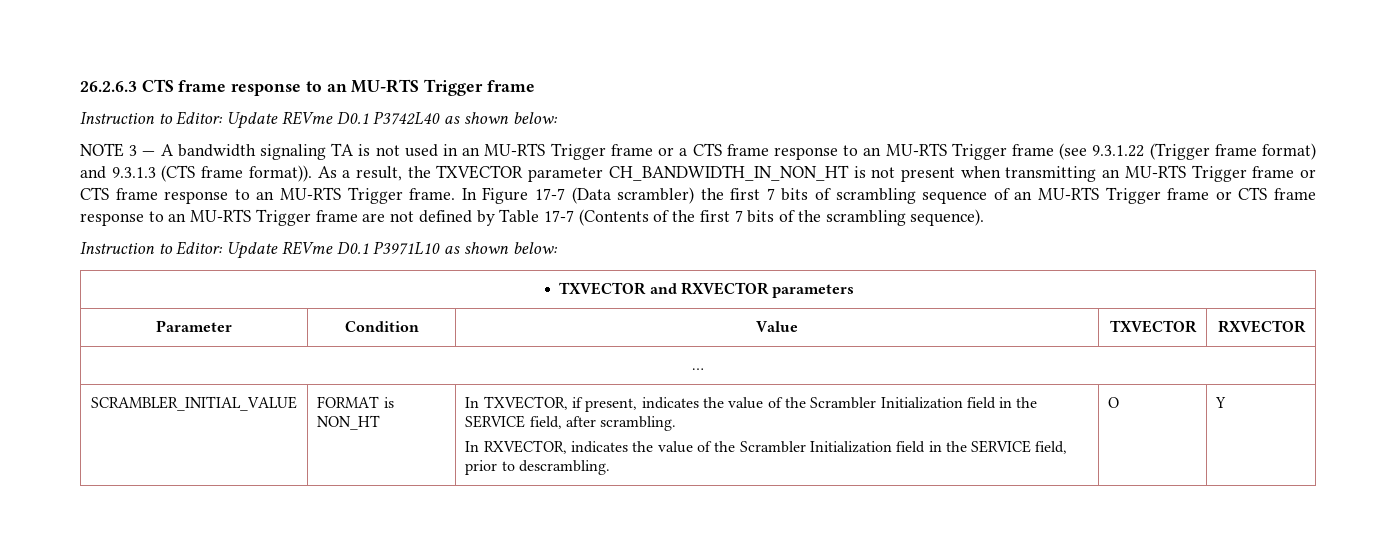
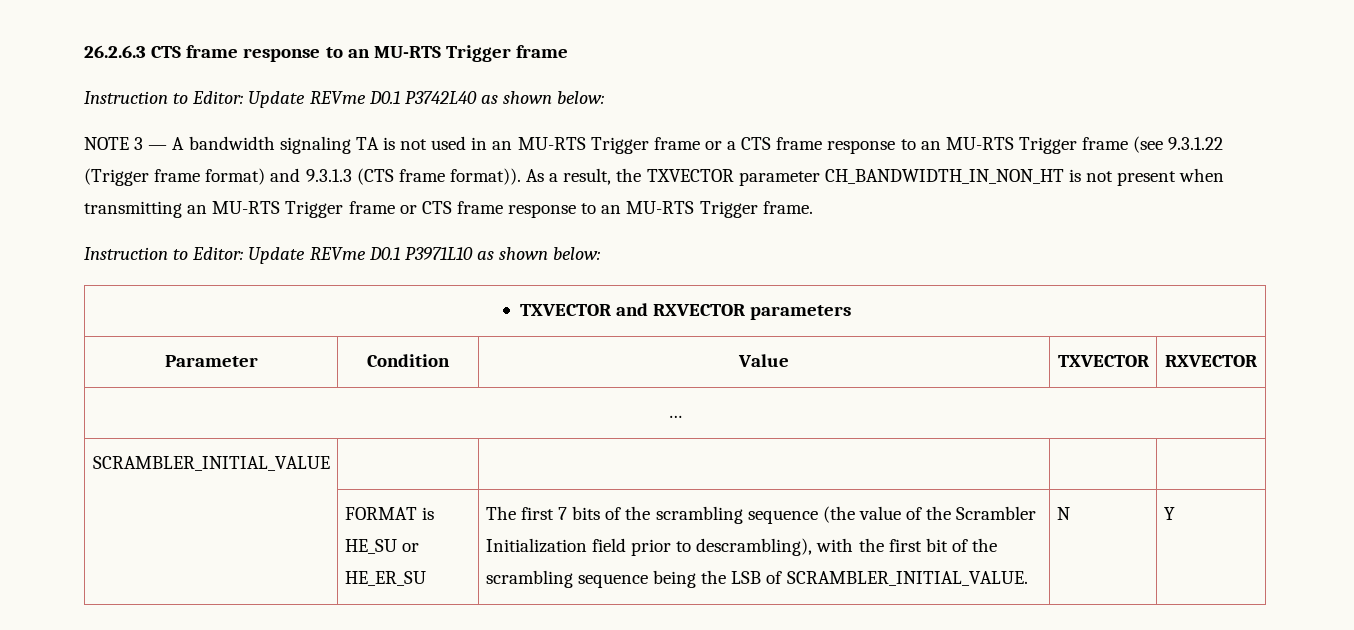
[461,187,1317,204] [80,209,985,226] In Figure 17-7 (Data scrambler) the first 7 bits of scrambling sequence of an MU-RTS Trigger frame or CTS frame response to an MU-RTS Trigger frame are not defined by Table 17-7 (Contents of the first 7 bits of the scrambling sequence). -> (813, 207) none
(297, 403) none -> (330, 463) | | | // |
[317,415,381,430] [465,396,1038,412] [465,415,677,431] [465,440,1068,454] [465,460,610,475] [1108,397,1120,408] NON_HT | In TXVECTOR, if present, indicates the value of the Scrambler Initialization field in the SERVICE field, after scrambling. // In RXVECTOR, indicates the value of the Scrambler Initialization field in the SERVICE field, prior to descrambling. | O -> [344,539,419,554] [344,571,426,586] [485,506,1037,524] [485,538,998,556] [485,570,1028,588] [1056,507,1070,520] HE_SU or HE_ER_SU | The first 7 bits of the scrambling sequence (the value of the Scrambler Initialization field prior to descrambling), with the first bit of the scrambling sequence being the LSB of SCRAMBLER_INITIAL_VALUE. | N

